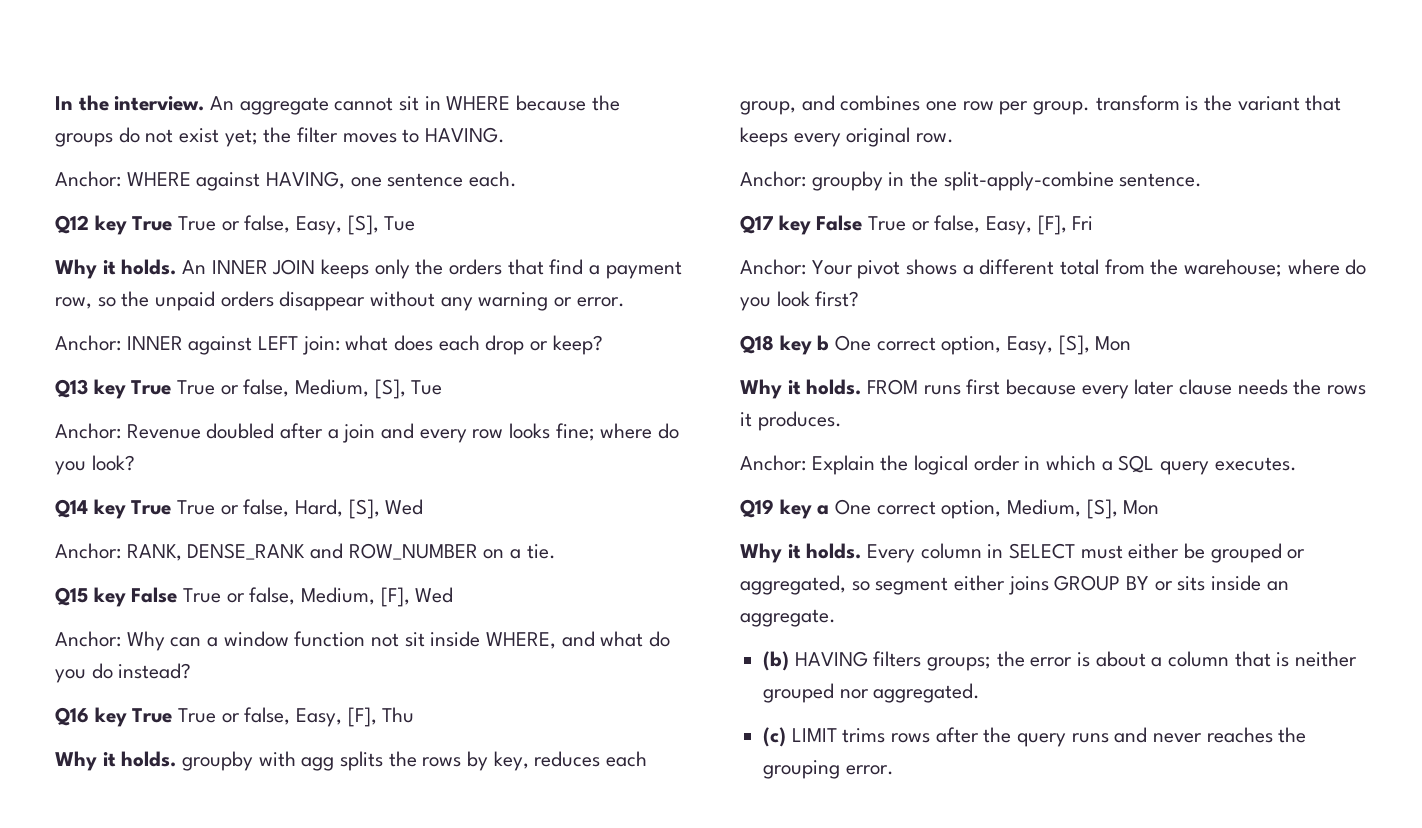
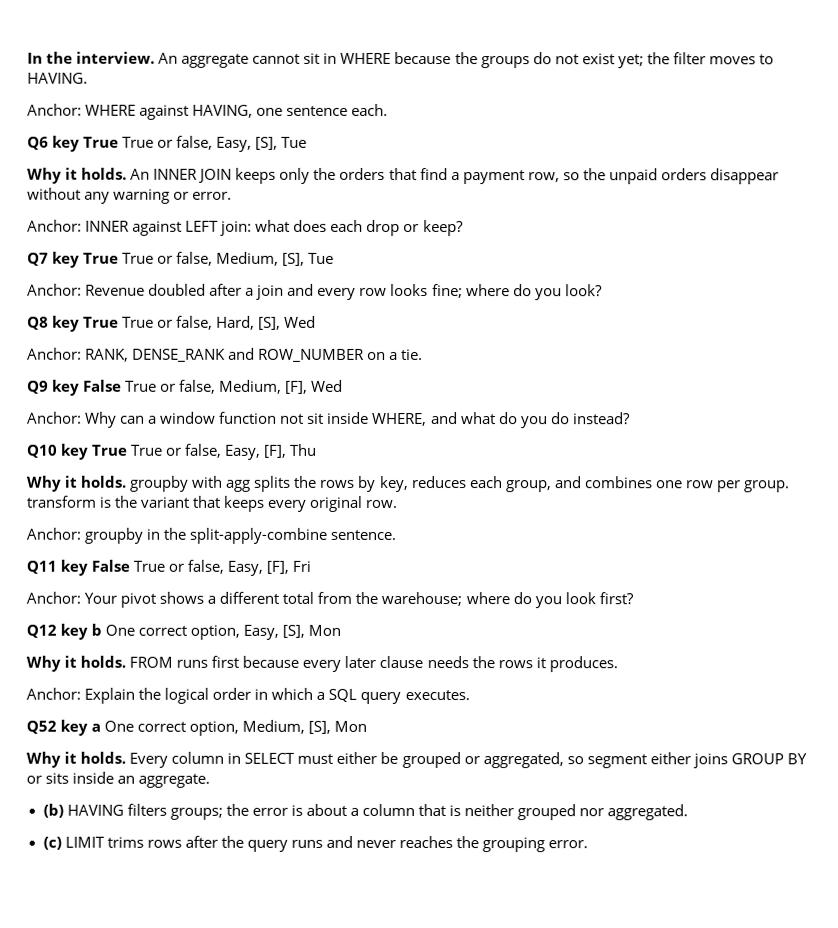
[55,215,89,234] Q12 -> [27,136,49,150] Q6
[55,379,88,398] Q13 -> [27,252,49,266] Q7
[55,499,88,518] Q14 -> [27,316,49,330] Q8
[55,587,88,606] Q15 -> [27,380,49,394] Q9
[55,707,89,726] Q16 -> [27,444,58,458] Q10
[740,215,773,234] Q17 -> [26,560,57,574] Q11
[740,335,774,354] Q18 -> [26,624,57,638] Q12
[740,499,774,518] Q19 -> [26,720,57,734] Q52

